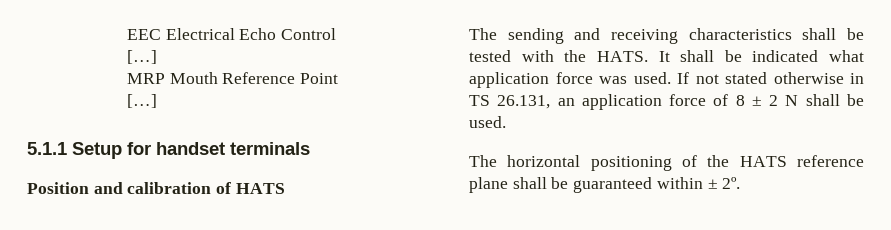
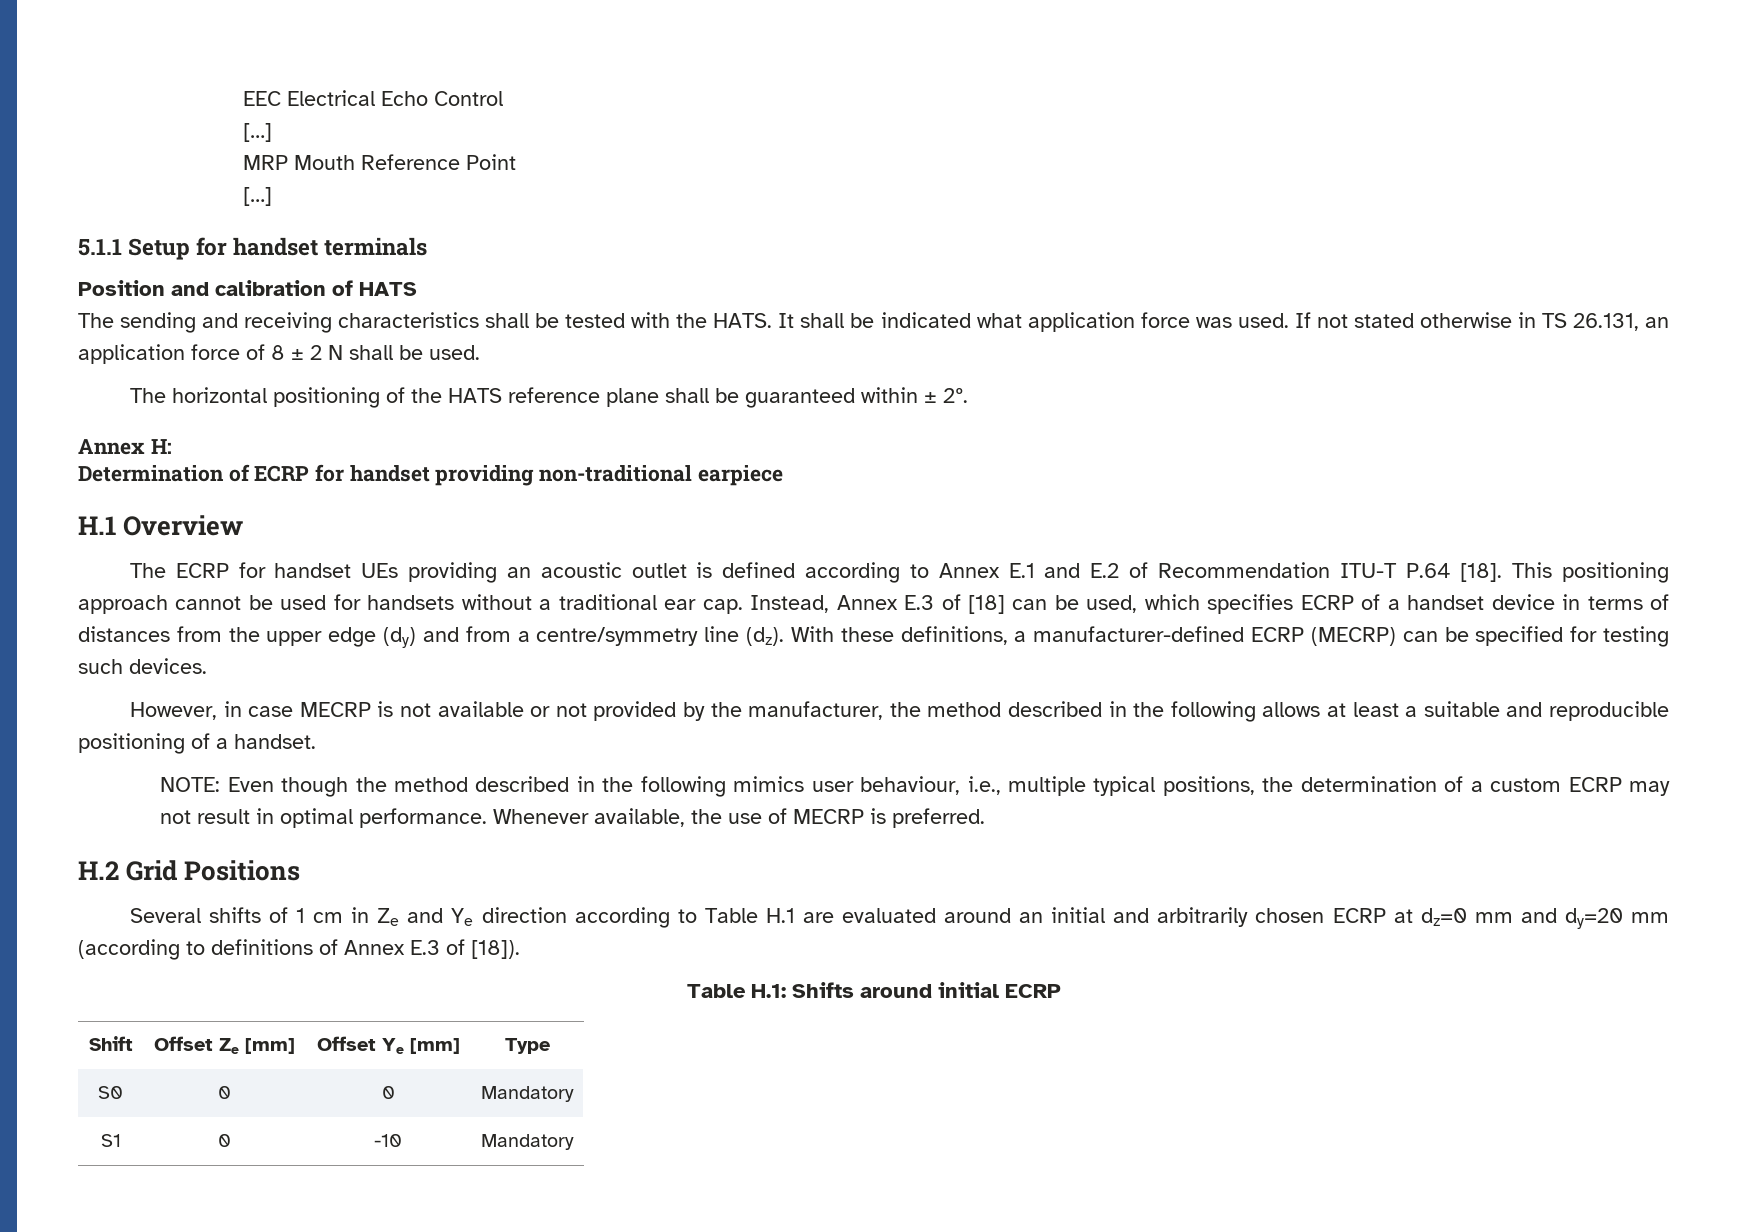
(741, 183) none -> [78,439,172,455] [78,464,783,486] [78,515,244,536] [129,562,1669,583] [78,594,1670,614] [78,626,1670,648] [78,658,207,674] [129,701,1669,722] [78,733,316,754] [160,776,1670,797] [160,808,986,828] [78,860,301,881] [129,907,1669,929] [78,939,520,960] [686,982,1061,998] [88,1036,133,1051] [153,1036,295,1054] [316,1036,460,1054] [504,1038,550,1054] [98,1086,123,1099] [217,1086,231,1099] [381,1086,395,1099] [480,1086,574,1102] [100,1134,121,1147] [217,1134,231,1147] [374,1134,402,1147] [480,1134,574,1150] // Annex H: // Determination of ECRP for handset providing non-traditional earpiece // H.1 Overview // The ECRP for handset UEs providing an acoustic outlet is defined according to Annex E.1 and E.2 of Recommendation ITU-T P.64 [18]. This positioning approach cannot be used for handsets without a traditional ear cap. Instead, Annex E.3 of [18] can be used, which specifies ECRP of a handset device in terms of distances from the upper edge (dy) and from a centre/symmetry line (dz). With these definitions, a manufacturer-defined ECRP (MECRP) can be specified for testing such devices. // However, in case MECRP is not available or not provided by the manufacturer, the method described in the following allows at least a suitable and reproducible positioning of a handset. // NOTE: Even though the method described in the following mimics user behaviour, i.e., multiple typical positions, the determination of a custom ECRP may not result in optimal performance. Whenever available, the use of MECRP is preferred. // H.2 Grid Positions // Several shifts of 1 cm in Ze and Ye direction according to Table H.1 are evaluated around an initial and arbitrarily chosen ECRP at dz=0 mm and dy=20 mm (according to definitions of Annex E.3 of [18]). // Table H.1: Shifts around initial ECRP // Shift | Offset Ze [mm] | Offset Ye [mm] | Type // S0 | 0 | 0 | Mandatory // S1 | 0 | -10 | Mandatory

